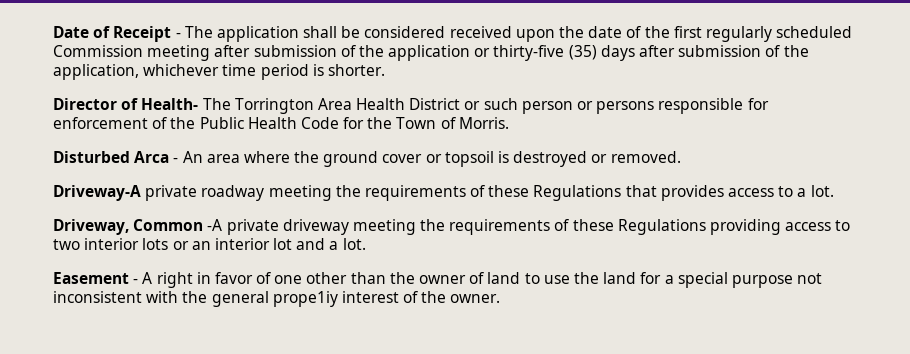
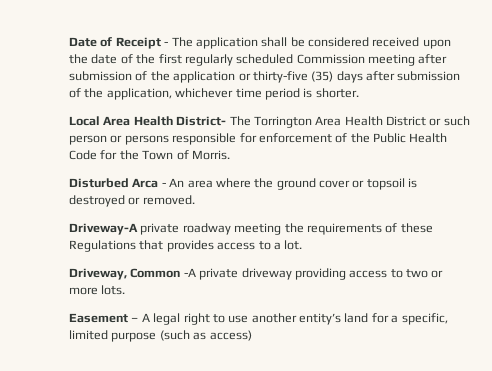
[53,98,199,110] Director of Health- -> [69,116,227,126] Local Area Health District-
[352,219,851,235] [53,238,366,250] [53,272,823,288] [53,291,501,307] meeting the requirements of these Regulations providing access to two interior lots or an interior lot and a lot. // Easement - A right in favor of one other than the owner of land to use the land for a special purpose not inconsistent with the general prope1iy interest of the owner. -> [294,268,444,280] [69,285,126,295] [69,313,448,325] [69,330,252,342] providing access to two or more lots. // Easement – A legal right to use another entity’s land for a specific, limited purpose (such as access)

